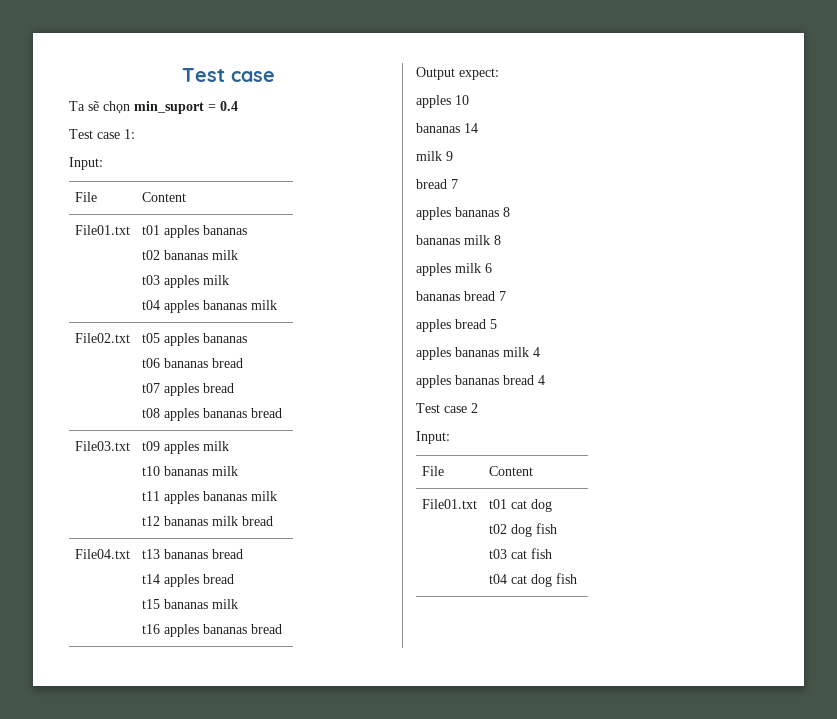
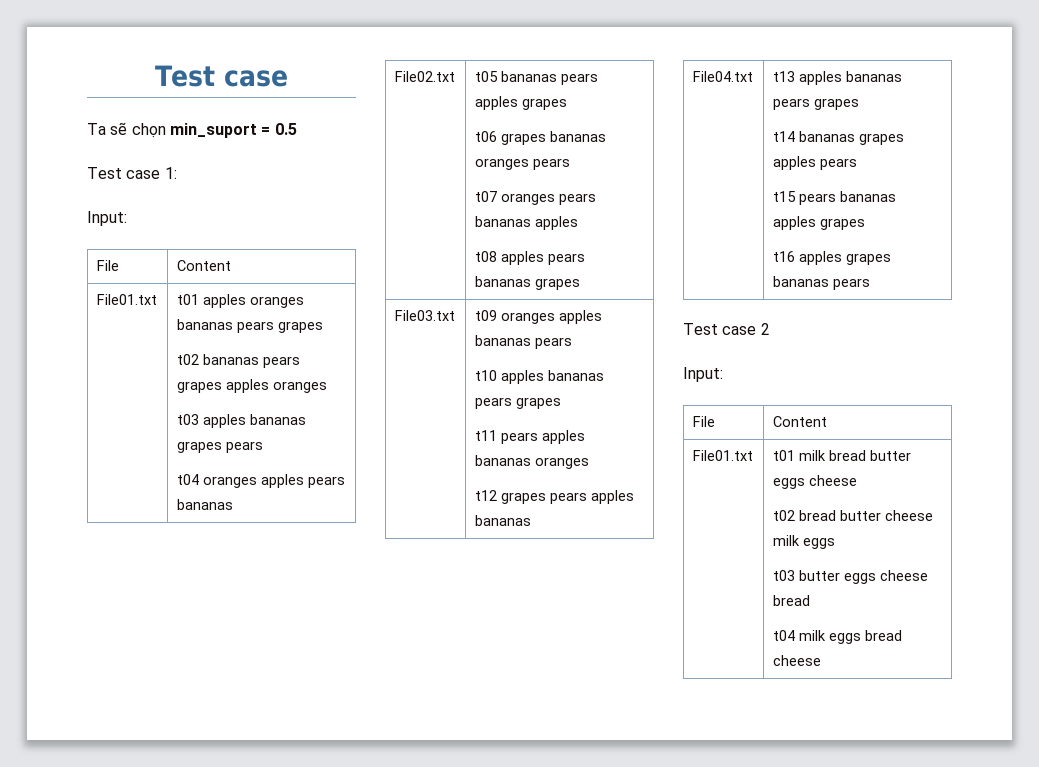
[220,101,238,111] 0.4 -> [274,123,297,135] 0.5
[202,225,247,235] bananas -> [249,296,304,308] [176,319,323,333] oranges bananas pears grapes
[211,250,238,260] [141,275,229,288] [141,300,277,313] milk // t03 apples milk // t04 apples bananas milk -> [262,356,300,368] [176,379,327,393] [176,414,306,428] [176,441,263,453] [176,474,345,488] [176,499,233,510] pears grapes apples oranges // t03 apples bananas grapes pears // t04 oranges apples pears bananas
[163,333,247,346] [141,358,243,368] [141,383,234,396] apples bananas // t06 bananas bread // t07 apples bread -> [500,71,598,85] [474,96,567,110] [474,131,606,145] [474,158,570,170] [474,191,596,205] [474,216,578,230] bananas pears apples grapes // t06 grapes bananas oranges pears // t07 oranges pears bananas apples
[202,408,282,418] bananas bread -> [547,253,585,265] [474,276,580,290] pears bananas grapes
[163,441,229,454] [141,466,238,476] apples milk // t10 bananas milk -> [500,310,602,324] [474,335,572,349] [474,370,604,384] [474,397,561,409] oranges apples bananas pears // t10 apples bananas pears grapes
[163,491,277,504] apples bananas milk -> [500,430,585,444] [474,455,589,469] pears apples bananas oranges
[163,516,273,526] bananas milk bread -> [500,490,634,504] [474,515,531,526] grapes pears apples bananas
[163,549,243,559] [141,574,234,587] [141,599,238,609] [141,624,282,637] [416,67,499,80] [416,95,469,108] [416,123,478,133] [416,151,453,161] [416,179,458,189] [416,207,510,220] [416,235,501,245] [416,263,492,276] [416,291,506,301] [416,319,497,332] [416,347,540,360] [416,375,545,388] bananas bread // t14 apples bread // t15 bananas milk // t16 apples bananas bread // Output expect: // apples 10 // bananas 14 // milk 9 // bread 7 // apples bananas 8 // bananas milk 8 // apples milk 6 // bananas bread 7 // apples bread 5 // apples bananas milk 4 // apples bananas bread 4 -> [798,71,902,85] [772,98,859,110] [772,131,904,145] [772,156,857,170] [772,191,896,205] [772,216,865,230] [772,251,891,265] [772,276,870,290] apples bananas pears grapes // t14 bananas grapes apples pears // t15 pears bananas apples grapes // t16 apples grapes bananas pears
[510,499,552,512] [488,523,557,537] [488,548,552,559] [488,573,577,587] cat dog // t02 dog fish // t03 cat fish // t04 cat dog fish -> [798,450,911,461] [772,475,857,489] [772,510,933,521] [772,535,835,549] [772,570,928,584] [772,595,810,606] [772,630,902,644] [772,655,821,666] milk bread butter eggs cheese // t02 bread butter cheese milk eggs // t03 butter eggs cheese bread // t04 milk eggs bread cheese

